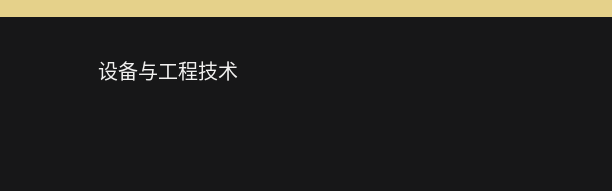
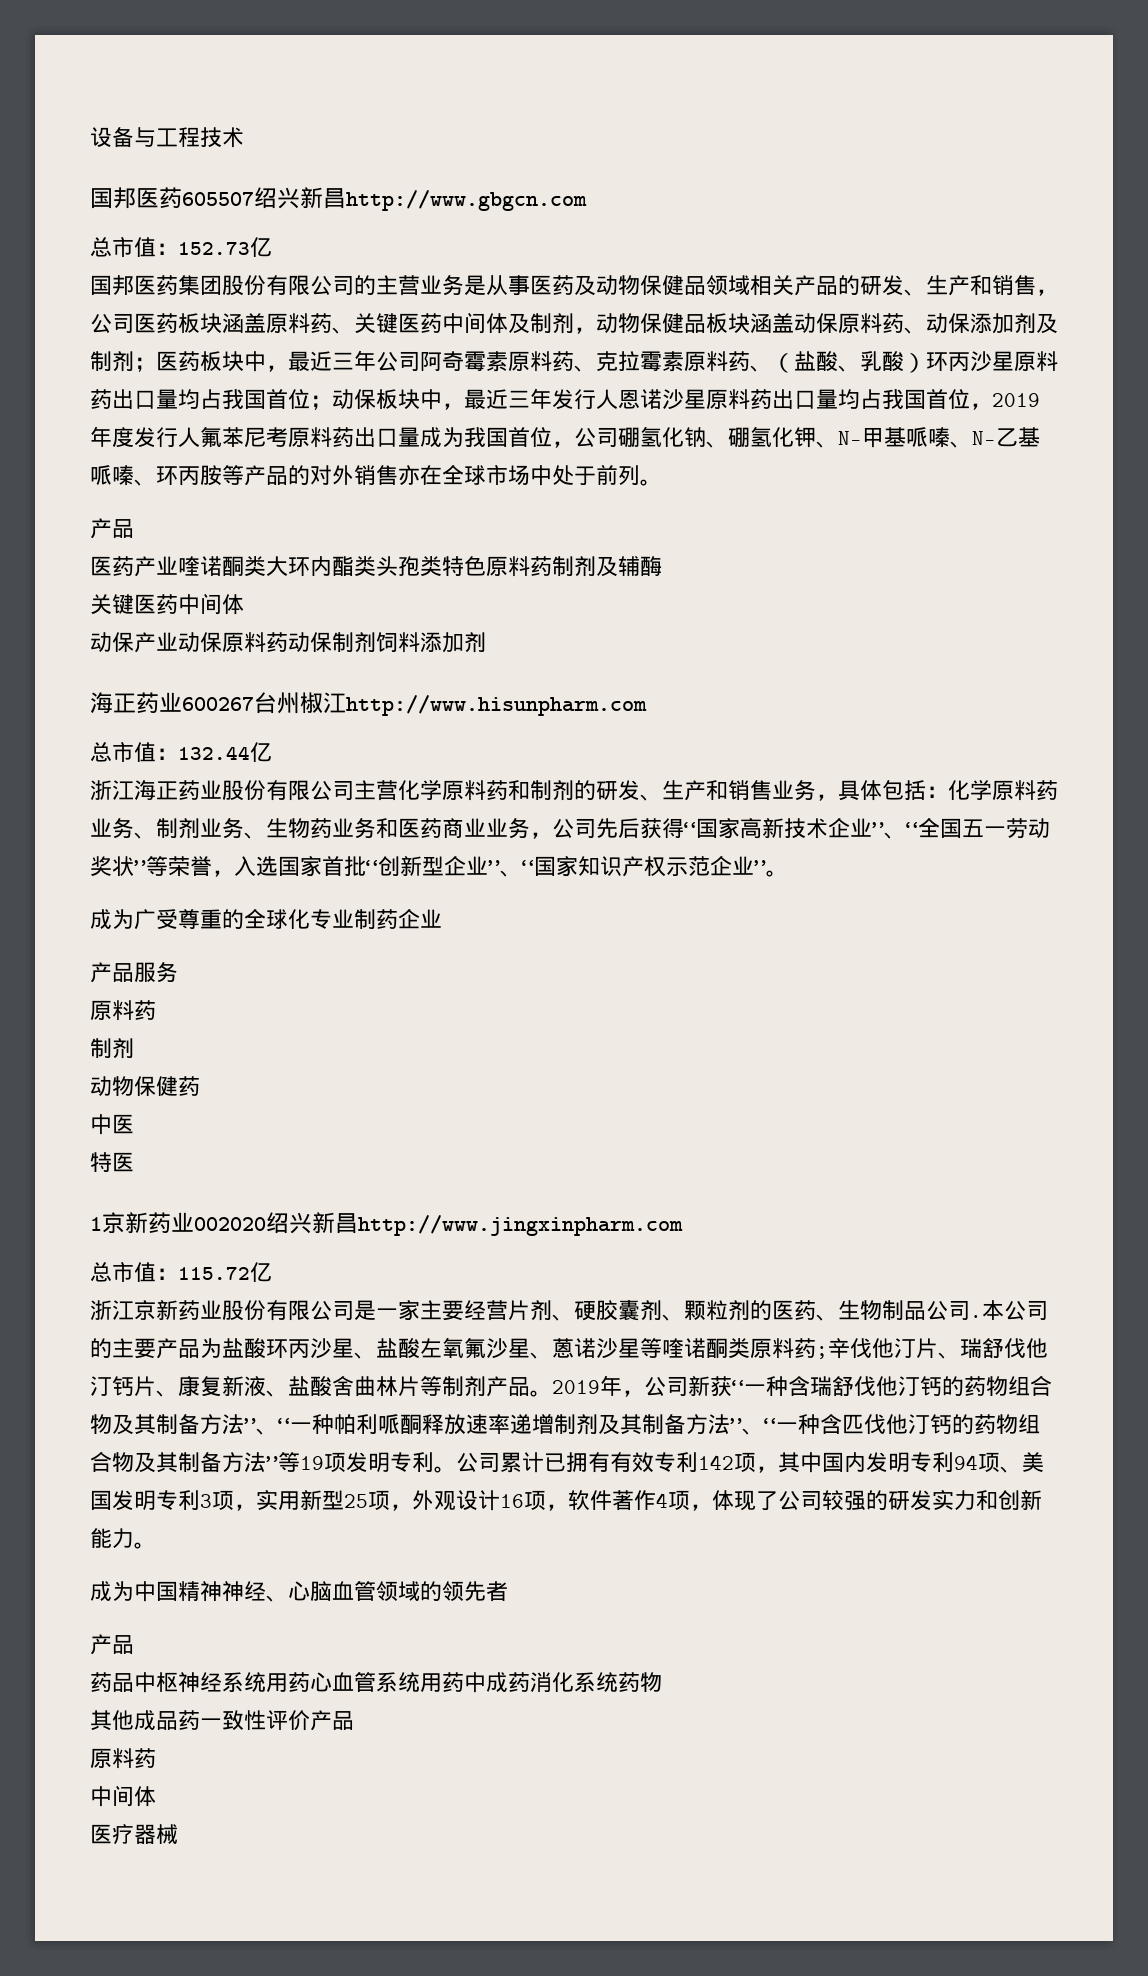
(238, 71) none -> [90,187,587,211] [90,237,272,257] [90,275,1058,296] [90,312,1058,334] [90,350,1058,373] [90,388,1040,410] [90,426,1040,448] [90,464,662,486] [90,518,134,539] [90,555,662,577] [90,593,244,615] [90,632,486,653] [90,692,647,716] [90,742,272,762] [90,780,1058,801] [90,818,1050,839] [90,856,788,877] [90,909,442,930] [90,962,178,983] [90,1000,156,1021] [90,1038,134,1059] [90,1076,200,1096] [90,1114,134,1135] [90,1152,134,1172] [90,1212,683,1236] [90,1262,272,1282] [90,1300,1048,1321] [90,1337,1048,1359] [90,1375,1052,1397] [90,1414,1040,1435] [90,1451,1044,1473] [90,1490,1042,1511] [90,1528,156,1549] [90,1581,508,1602] [90,1634,134,1655] [90,1672,662,1693] [90,1710,354,1731] [90,1748,156,1769] [90,1785,156,1807] [90,1824,178,1845] // 国邦医药605507绍兴新昌http://www.gbgcn.com // 总市值：152.73亿 // 国邦医药集团股份有限公司的主营业务是从事医药及动物保健品领域相关产品的研发、生产和销售，公司医药板块涵盖原料药、关键医药中间体及制剂，动物保健品板块涵盖动保原料药、动保添加剂及制剂；医药板块中，最近三年公司阿奇霉素原料药、克拉霉素原料药、（盐酸、乳酸）环丙沙星原料药出口量均占我国首位；动保板块中，最近三年发行人恩诺沙星原料药出口量均占我国首位，2019年度发行人氟苯尼考原料药出口量成为我国首位，公司硼氢化钠、硼氢化钾、N-甲基哌嗪、N-乙基哌嗪、环丙胺等产品的对外销售亦在全球市场中处于前列。 // 产品 // 医药产业喹诺酮类大环内酯类头孢类特色原料药制剂及辅酶 // 关键医药中间体 // 动保产业动保原料药动保制剂饲料添加剂 // 海正药业600267台州椒江http://www.hisunpharm.com // 总市值：132.44亿 // 浙江海正药业股份有限公司主营化学原料药和制剂的研发、生产和销售业务，具体包括：化学原料药业务、制剂业务、生物药业务和医药商业业务，公司先后获得“国家高新技术企业”、“全国五一劳动奖状”等荣誉，入选国家首批“创新型企业”、“国家知识产权示范企业”。 // 成为广受尊重的全球化专业制药企业 // 产品服务 // 原料药 // 制剂 // 动物保健药 // 中医 // 特医 // 1京新药业002020绍兴新昌http://www.jingxinpharm.com // 总市值：115.72亿 // 浙江京新药业股份有限公司是一家主要经营片剂、硬胶囊剂、颗粒剂的医药、生物制品公司.本公司的主要产品为盐酸环丙沙星、盐酸左氧氟沙星、蒽诺沙星等喹诺酮类原料药;辛伐他汀片、瑞舒伐他汀钙片、康复新液、盐酸舍曲林片等制剂产品。2019年，公司新获“一种含瑞舒伐他汀钙的药物组合物及其制备方法”、“一种帕利哌酮释放速率递增制剂及其制备方法”、“一种含匹伐他汀钙的药物组合物及其制备方法”等19项发明专利。公司累计已拥有有效专利142项，其中国内发明专利94项、美国发明专利3项，实用新型25项，外观设计16项，软件著作4项，体现了公司较强的研发实力和创新能力。 // 成为中国精神神经、心脑血管领域的领先者 // 产品 // 药品中枢神经系统用药心血管系统用药中成药消化系统药物 // 其他成品药一致性评价产品 // 原料药 // 中间体 // 医疗器械

